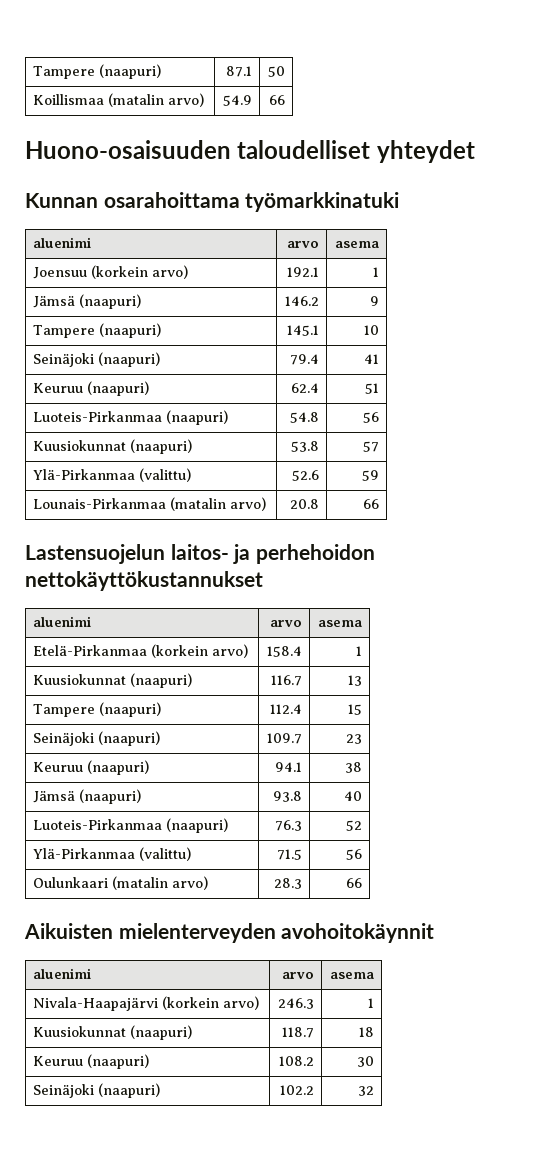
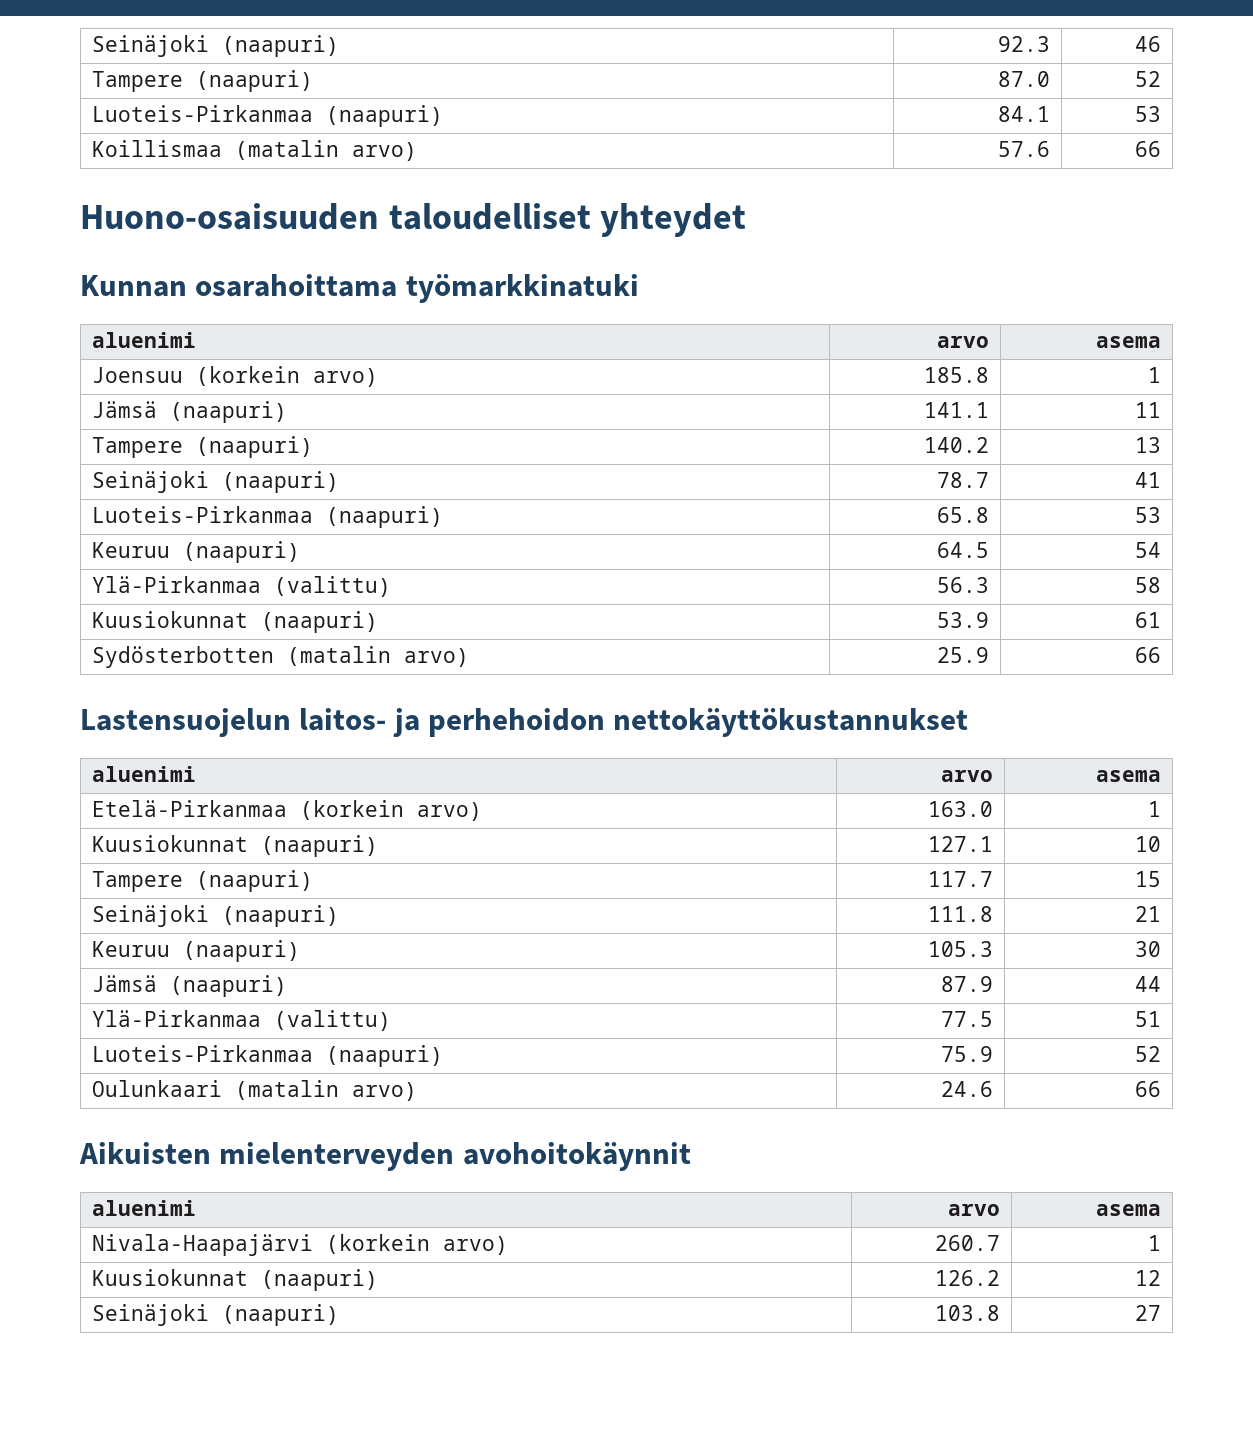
[32,64,161,79] [226,66,253,77] [268,66,286,77] Tampere (naapuri) | 87.1 | 50 -> [91,35,339,57] [998,36,1051,52] [1135,36,1162,52] [91,70,313,92] [998,71,1051,87] [1135,71,1162,87] [91,105,443,127] [998,106,1051,122] [1135,106,1162,122] Seinäjoki (naapuri) | 92.3 | 46 // Tampere (naapuri) | 87.0 | 52 // Luoteis-Pirkanmaa (naapuri) | 84.1 | 53
[223,95,253,106] 54.9 -> [998,141,1051,157] 57.6
[287,267,320,277] 192.1 -> [924,367,990,383] 185.8
[285,296,320,306] [370,296,380,306] [32,323,161,338] [287,325,320,336] [364,325,380,335] [32,352,160,367] [290,354,320,365] 146.2 | 9 // Tampere (naapuri) | 145.1 | 10 // Seinäjoki (naapuri) | 79.4 -> [924,402,990,418] [1135,402,1162,418] [91,436,313,458] [924,437,990,453] [1135,437,1162,453] [91,471,339,493] [937,472,990,488] 141.1 | 11 // Tampere (naapuri) | 140.2 | 13 // Seinäjoki (naapuri) | 78.7
[32,381,149,396] [291,383,320,393] [365,383,380,394] [32,410,228,425] [290,412,320,423] [363,412,380,423] [32,439,192,454] [291,441,320,452] [363,441,380,452] [32,468,191,482] [292,470,320,481] [362,470,380,481] [32,497,266,511] [290,499,320,509] Keuruu (naapuri) | 62.4 | 51 // Luoteis-Pirkanmaa (naapuri) | 54.8 | 56 // Kuusiokunnat (naapuri) | 53.8 | 57 // Ylä-Pirkanmaa (valittu) | 52.6 | 59 // Lounais-Pirkanmaa (matalin arvo) | 20.8 -> [91,506,443,528] [937,507,990,523] [1135,507,1162,523] [91,541,300,563] [937,542,990,558] [1135,542,1162,558] [91,576,391,597] [937,577,990,593] [1135,577,1162,593] [91,611,378,633] [937,612,990,628] [1135,612,1162,628] [91,646,469,668] [937,647,990,663] Luoteis-Pirkanmaa (naapuri) | 65.8 | 53 // Keuruu (naapuri) | 64.5 | 54 // Ylä-Pirkanmaa (valittu) | 56.3 | 58 // Kuusiokunnat (naapuri) | 53.9 | 61 // Sydösterbotten (matalin arvo) | 25.9
[267,646,303,657] [356,646,363,656] [32,673,192,688] [271,675,303,686] [348,675,363,686] [32,702,161,717] [270,704,303,714] 158.4 | 1 // Kuusiokunnat (naapuri) | 116.7 | 13 // Tampere (naapuri) | 112.4 -> [928,801,994,817] [1148,801,1162,817] [91,835,378,857] [928,836,994,852] [1135,836,1162,852] [91,870,313,892] [928,871,994,887] 163.0 | 1 // Kuusiokunnat (naapuri) | 127.1 | 10 // Tampere (naapuri) | 117.7
[267,733,303,744] [346,734,363,744] [32,760,149,775] [275,762,303,772] [345,762,363,773] [32,789,141,804] [273,791,303,802] [344,791,363,801] [32,818,228,833] [275,820,303,831] [346,820,363,831] [32,847,191,861] [277,849,303,860] [346,849,363,860] 109.7 | 23 // Keuruu (naapuri) | 94.1 | 38 // Jämsä (naapuri) | 93.8 | 40 // Luoteis-Pirkanmaa (naapuri) | 76.3 | 52 // Ylä-Pirkanmaa (valittu) | 71.5 | 56 -> [928,906,994,922] [1135,906,1162,922] [91,940,300,962] [928,941,994,957] [1135,941,1162,957] [91,975,287,997] [941,976,994,992] [1135,976,1162,992] [91,1010,391,1031] [941,1011,994,1027] [1135,1011,1162,1027] [91,1045,443,1067] [941,1046,994,1062] [1135,1046,1162,1062] 111.8 | 21 // Keuruu (naapuri) | 105.3 | 30 // Jämsä (naapuri) | 87.9 | 44 // Ylä-Pirkanmaa (valittu) | 77.5 | 51 // Luoteis-Pirkanmaa (naapuri) | 75.9 | 52
[274,878,303,889] 28.3 -> [941,1081,994,1097] 24.6
[278,998,315,1009] [368,998,375,1008] [32,1025,192,1040] [282,1027,315,1038] [359,1027,375,1037] [32,1054,149,1069] [279,1056,315,1066] [357,1056,375,1067] [32,1083,160,1098] [280,1085,315,1095] [358,1086,375,1096] 246.3 | 1 // Kuusiokunnat (naapuri) | 118.7 | 18 // Keuruu (naapuri) | 108.2 | 30 // Seinäjoki (naapuri) | 102.2 | 32 -> [935,1235,1001,1251] [1148,1235,1162,1251] [91,1269,378,1291] [935,1270,1001,1286] [1135,1270,1162,1286] [91,1304,339,1326] [935,1305,1001,1321] [1135,1305,1162,1321] 260.7 | 1 // Kuusiokunnat (naapuri) | 126.2 | 12 // Seinäjoki (naapuri) | 103.8 | 27

